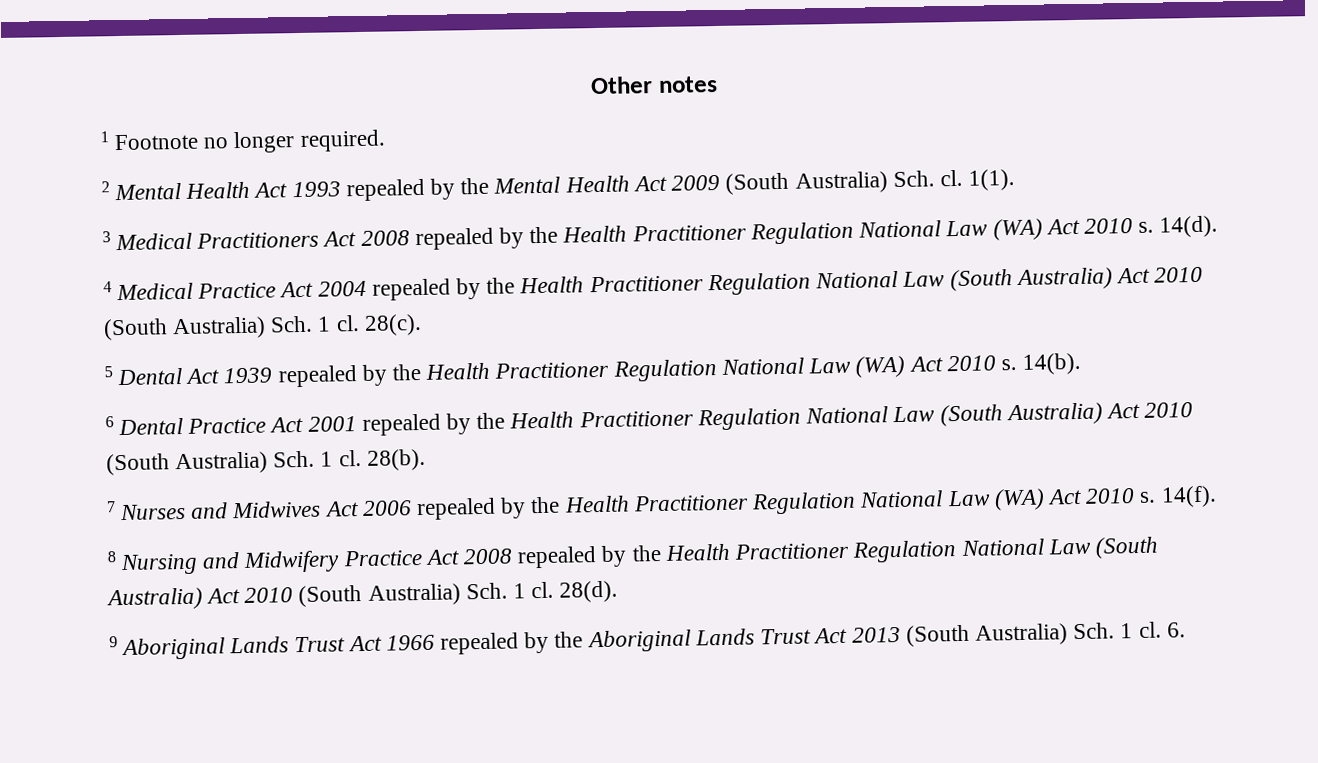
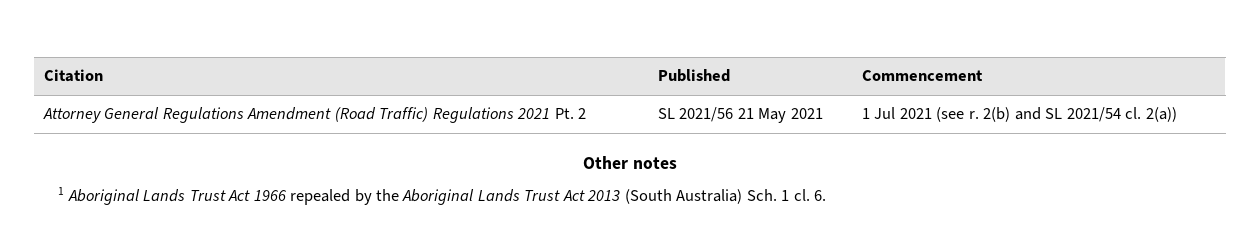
[590,75,718,95] [99,129,386,154] [100,168,1016,202] [101,215,1219,251] [102,266,1204,301] [102,313,422,341] [103,352,1082,388] [104,402,1194,436] [105,448,426,476] [105,485,1217,521] [106,536,1159,576] [105,580,619,611] [108,636,118,648] Other notes // 1 Footnote no longer required. // 2 Mental Health Act 1993 repealed by the Mental Health Act 2009 (South Australia) Sch. cl. 1(1). // 3 Medical Practitioners Act 2008 repealed by the Health Practitioner Regulation National Law (WA) Act 2010 s. 14(d). // 4 Medical Practice Act 2004 repealed by the Health Practitioner Regulation National Law (South Australia) Act 2010 (South Australia) Sch. 1 cl. 28(c). // 5 Dental Act 1939 repealed by the Health Practitioner Regulation National Law (WA) Act 2010 s. 14(b). // 6 Dental Practice Act 2001 repealed by the Health Practitioner Regulation National Law (South Australia) Act 2010 (South Australia) Sch. 1 cl. 28(b). // 7 Nurses and Midwives Act 2006 repealed by the Health Practitioner Regulation National Law (WA) Act 2010 s. 14(f). // 8 Nursing and Midwifery Practice Act 2008 repealed by the Health Practitioner Regulation National Law (South Australia) Act 2010 (South Australia) Sch. 1 cl. 28(d). // 9 -> [43,69,103,82] [657,69,730,82] [861,70,983,81] [42,107,587,123] [657,107,823,123] [861,107,1177,122] [583,156,677,169] [58,187,65,195] Citation | Published | Commencement // Attorney General Regulations Amendment (Road Traffic) Regulations 2021 Pt. 2 | SL 2021/56 21 May 2021 | 1 Jul 2021 (see r. 2(b) and SL 2021/54 cl. 2(a)) // Other notes // 1

